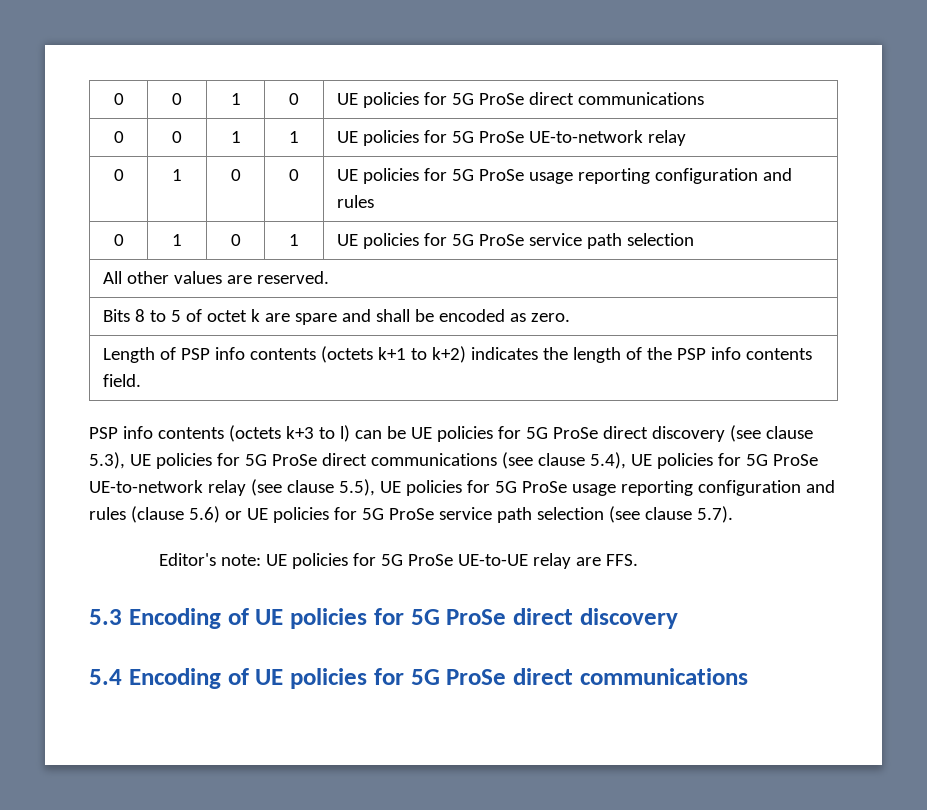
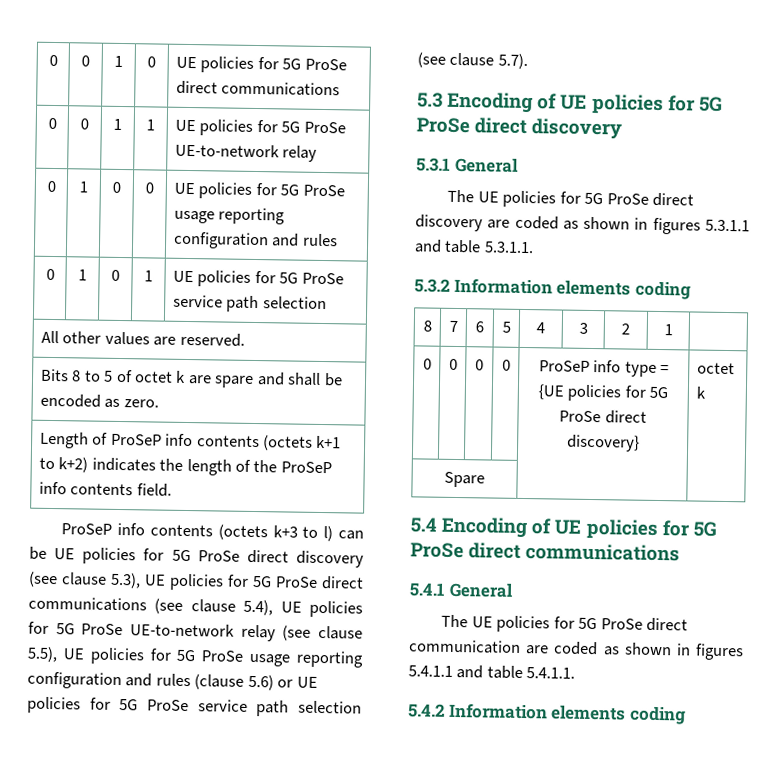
[180,348,210,360] PSP -> [110,433,162,446] ProSeP
[676,348,706,360] PSP -> [280,461,332,474] ProSeP
[89,427,118,439] PSP -> [61,523,113,535] ProSeP
[158,553,638,569] // Editor's note: UE policies for 5G ProSe UE-to-UE relay are FFS. -> (528, 61) none
(678, 618) none -> [416,157,519,173] [447,189,695,208] [415,214,750,235] [414,239,534,254] [414,277,691,300] [422,320,432,332] [448,320,458,333] [475,321,484,333] [501,321,511,333] [536,322,545,334] [578,322,588,334] [621,323,630,335] [663,324,673,336] [422,358,432,370] [448,358,458,371] [475,359,484,371] [501,359,511,371] [538,360,670,377] [537,384,669,402] [559,410,647,424] [566,434,640,452] [696,362,735,375] [695,386,706,399] [444,471,485,488] // 5.3.1 General // The UE policies for 5G ProSe direct discovery are coded as shown in figures 5.3.1.1 and table 5.3.1.1. // 5.3.2 Information elements coding // 8 | 7 | 6 | 5 | 4 | 3 | 2 | 1 | // 0 | 0 | 0 | 0 | ProSeP info type = {UE policies for 5G ProSe direct discovery} | octet k // Spare | |
(748, 676) none -> [409,582,514,598] [441,614,689,633] [409,639,744,661] [408,665,576,680] [408,702,686,725] // 5.4.1 General // The UE policies for 5G ProSe direct communication are coded as shown in figures 5.4.1.1 and table 5.4.1.1. // 5.4.2 Information elements coding

